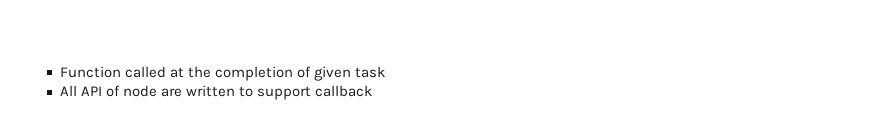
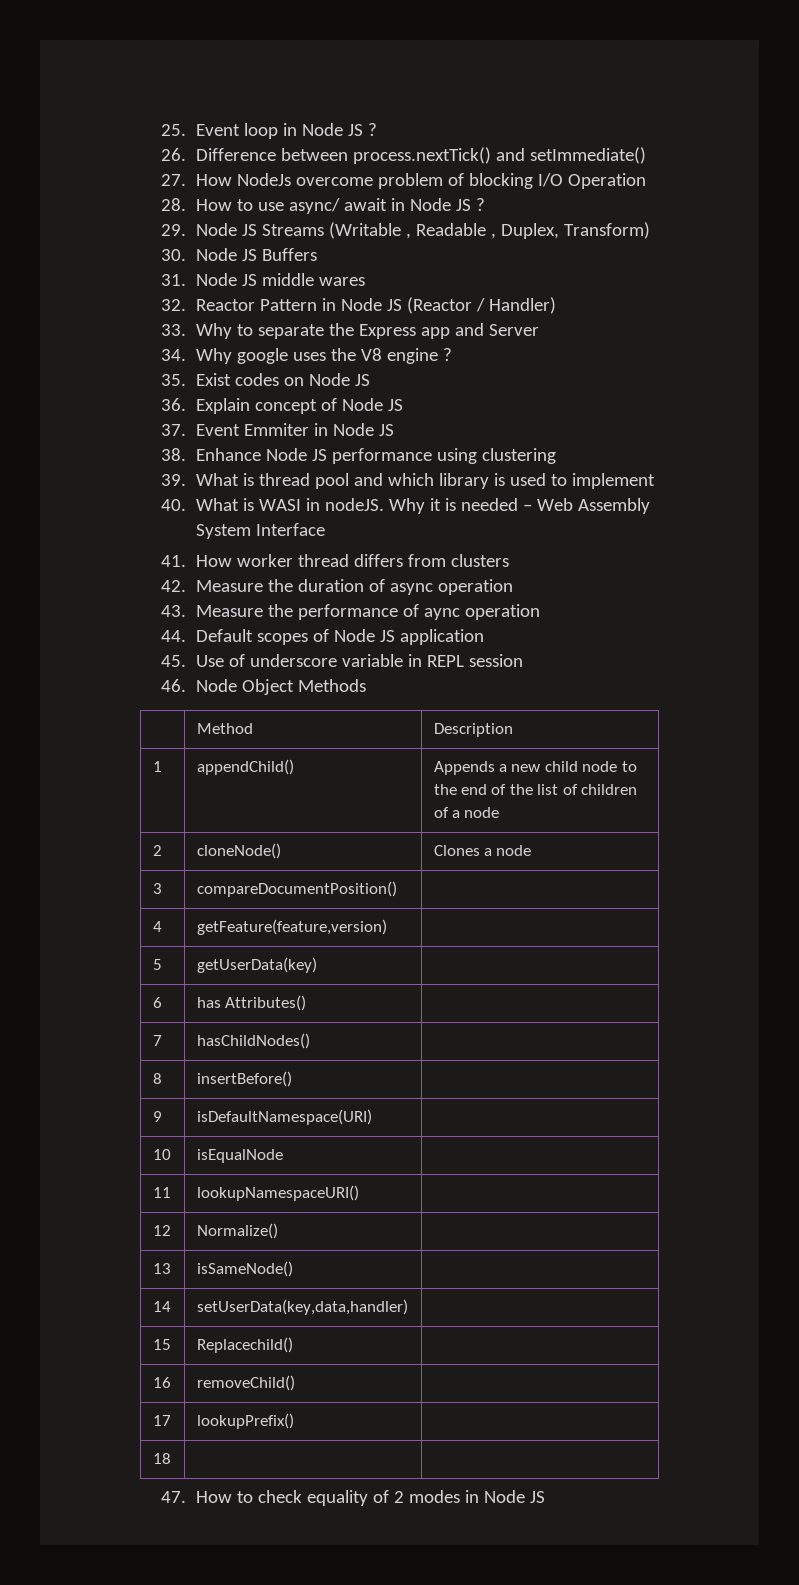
[60,66,386,81] [60,85,373,100] Function called at the completion of given task // All API of node are written to support callback -> [161,123,377,139] [161,147,646,164] [161,173,646,189] [161,198,485,214] [161,222,650,239] [161,248,317,261] [161,273,365,286] [161,297,556,314] [161,323,539,339] [161,348,452,364] [161,373,370,386] [161,398,403,414] [161,423,394,436] [161,448,556,464] [161,473,655,489] [161,498,650,514] [195,523,325,539] [161,554,509,567] [161,579,513,595] [161,604,540,620] [161,629,484,645] [161,654,523,667] [161,679,366,695] [196,723,253,734] [433,723,513,737] [152,761,162,772] [196,759,294,775] [433,761,637,775] [433,784,638,795] [433,807,500,818] [152,845,162,856] [196,843,281,859] [433,845,532,856] [152,883,162,894] [196,881,397,897] [152,921,162,932] [196,919,387,935] [152,959,162,970] [196,957,317,973] [152,997,162,1008] [196,995,307,1011] [152,1035,162,1046] [196,1033,310,1049] [152,1073,162,1084] [196,1071,292,1087] [152,1111,162,1122] [196,1109,372,1125] [152,1149,171,1160] [196,1149,283,1163] [152,1187,171,1198] [196,1185,359,1201] [152,1225,171,1236] [196,1223,278,1239] [152,1263,171,1274] [196,1261,293,1277] [152,1301,171,1312] [196,1299,408,1315] [152,1339,171,1350] [196,1337,293,1353] [152,1377,171,1388] [196,1375,295,1391] [152,1415,171,1426] [196,1413,294,1429] [152,1453,171,1464] [161,1490,545,1506] 25. Event loop in Node JS ? // 26. Difference between process.nextTick() and setImmediate() // 27. How NodeJs overcome problem of blocking I/O Operation // 28. How to use async/ await in Node JS ? // 29. Node JS Streams (Writable , Readable , Duplex, Transform) // 30. Node JS Buffers // 31. Node JS middle wares // 32. Reactor Pattern in Node JS (Reactor / Handler) // 33. Why to separate the Express app and Server // 34. Why google uses the V8 engine ? // 35. Exist codes on Node JS // 36. Explain concept of Node JS // 37. Event Emmiter in Node JS // 38. Enhance Node JS performance using clustering // 39. What is thread pool and which library is used to implement // 40. What is WASI in nodeJS. Why it is needed – Web Assembly System Interface // 41. How worker thread differs from clusters // 42. Measure the duration of async operation // 43. Measure the performance of aync operation // 44. Default scopes of Node JS application // 45. Use of underscore variable in REPL session // 46. Node Object Methods // | Method | Description // 1 | appendChild() | Appends a new child node to the end of the list of children of a node // 2 | cloneNode() | Clones a node // 3 | compareDocumentPosition() | // 4 | getFeature(feature,version) | // 5 | getUserData(key) | // 6 | has Attributes() | // 7 | hasChildNodes() | // 8 | insertBefore() | // 9 | isDefaultNamespace(URI) | // 10 | isEqualNode | // 11 | lookupNamespaceURI() | // 12 | Normalize() | // 13 | isSameNode() | // 14 | setUserData(key,data,handler) | // 15 | Replacechild() | // 16 | removeChild() | // 17 | lookupPrefix() | // 18 | | // 47. How to check equality of 2 modes in Node JS

